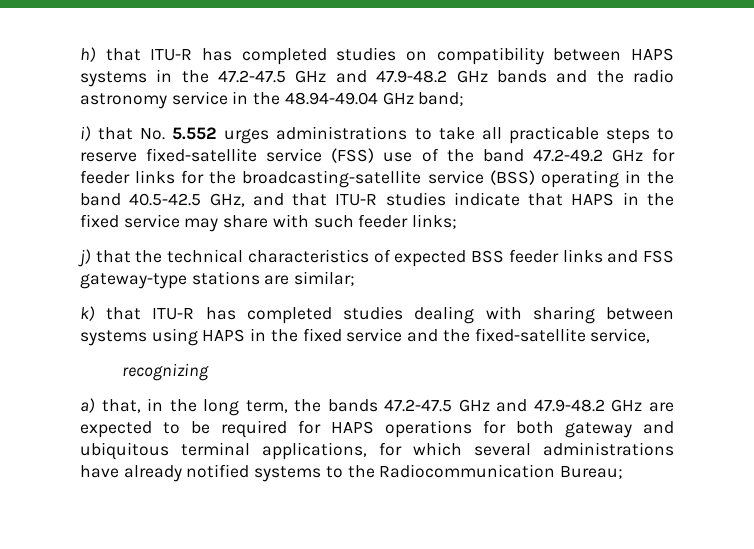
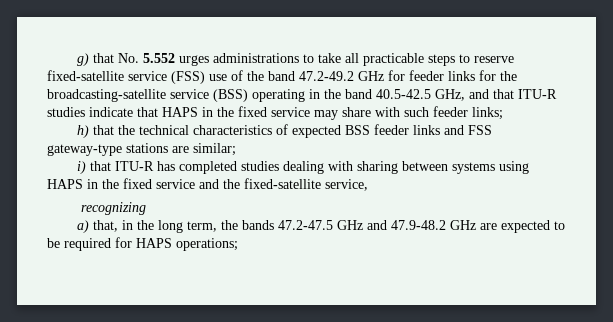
[80,47,674,65] [80,69,675,87] [80,91,465,109] [80,126,91,141] h) that ITU-R has completed studies on compatibility between HAPS systems in the 47.2-47.5 GHz and 47.9-48.2 GHz bands and the radio astronomy service in the 48.94-49.04 GHz band; // i) -> [76,53,89,66] g)
[78,249,91,267] j) -> [76,125,89,138] h)
[80,306,95,321] k) -> [76,161,86,174] i)
[385,420,674,438] [80,442,674,460] [80,464,624,482] operations for both gateway and ubiquitous terminal applications, for which several administrations have already notified systems to the Radiocommunication Bureau; -> [176,238,238,251] operations;

